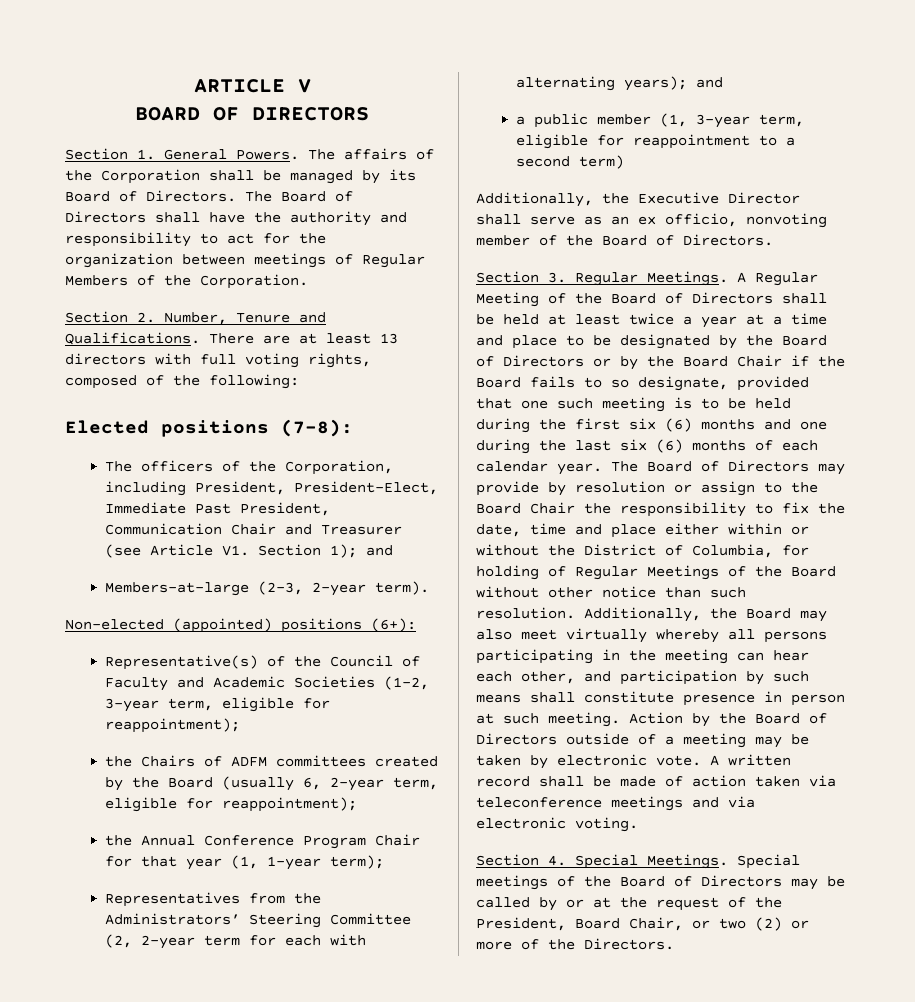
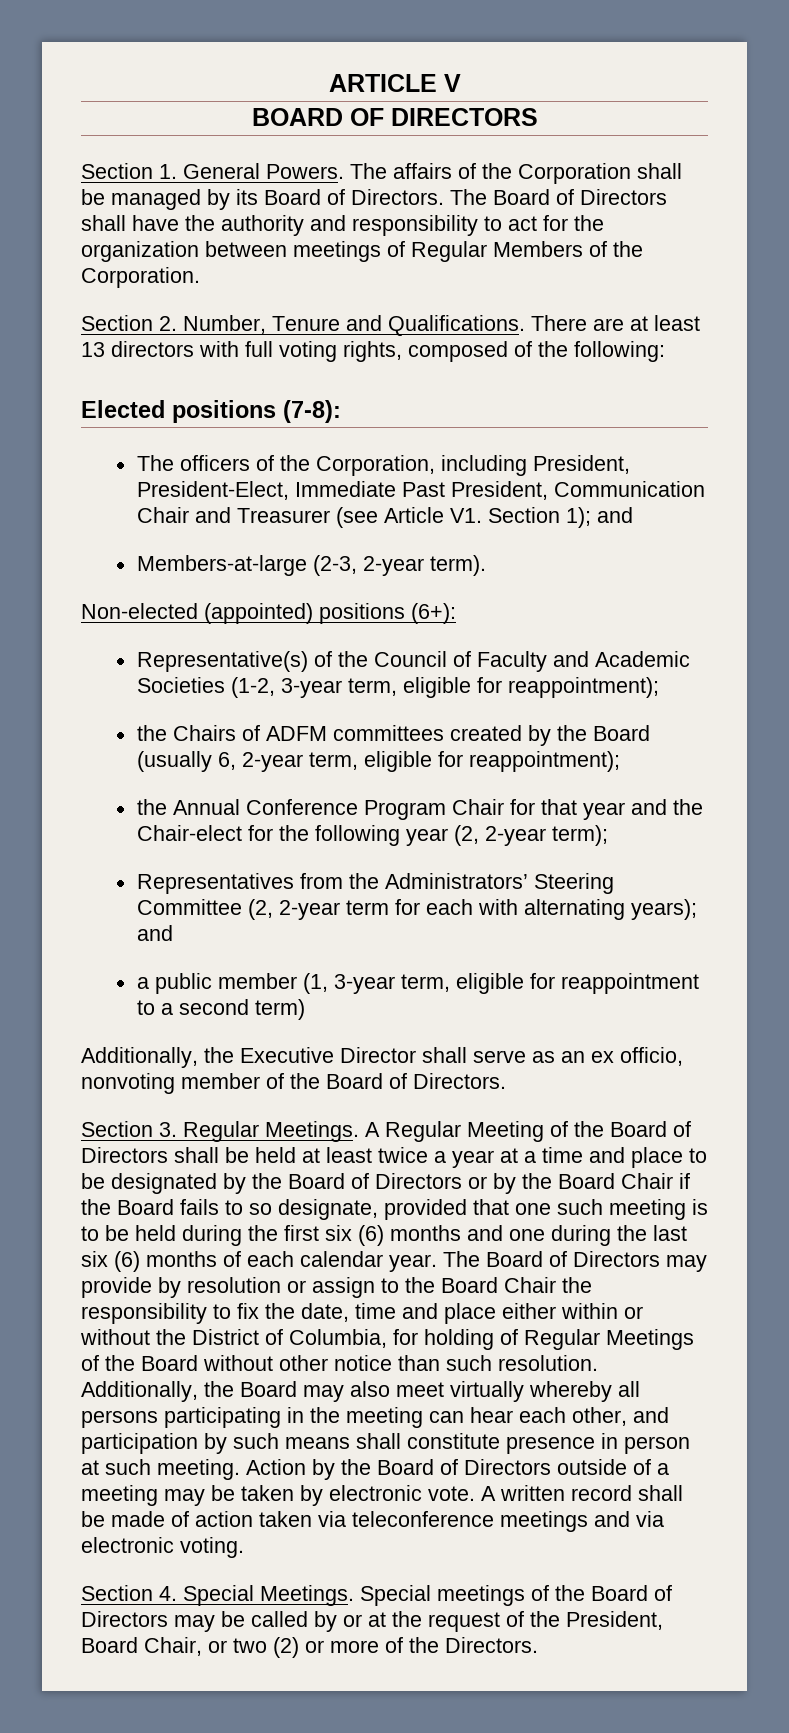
[231,855,322,870] (1, 1-year -> [630,799,703,815] [136,825,546,846] and the Chair-elect for the following year (2, 2-year

